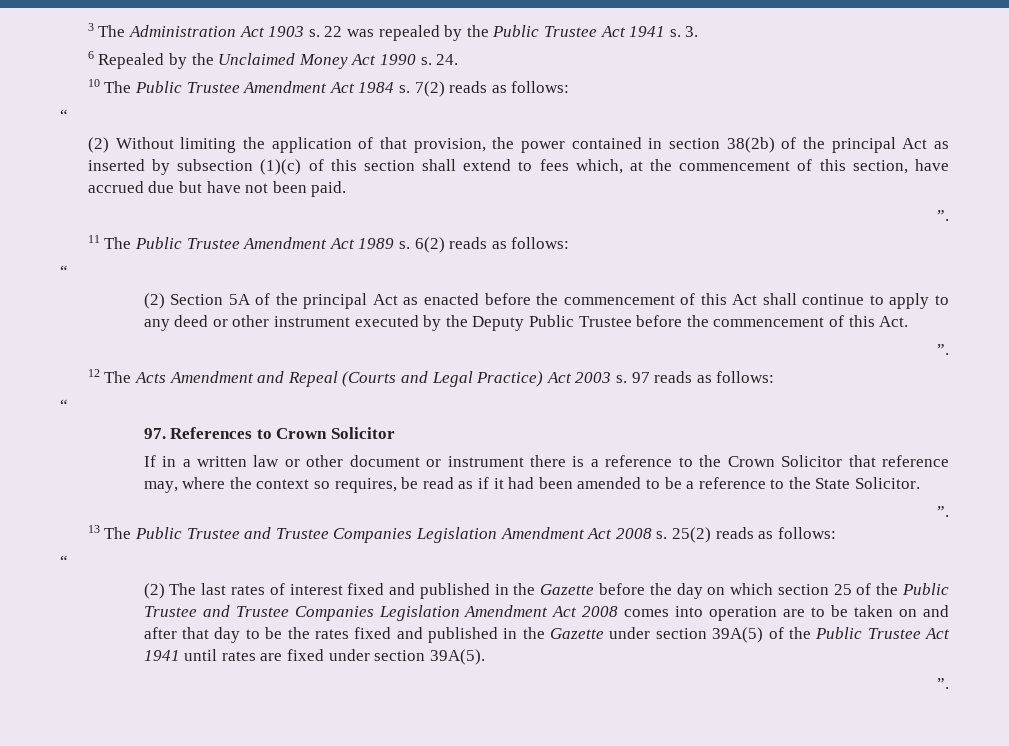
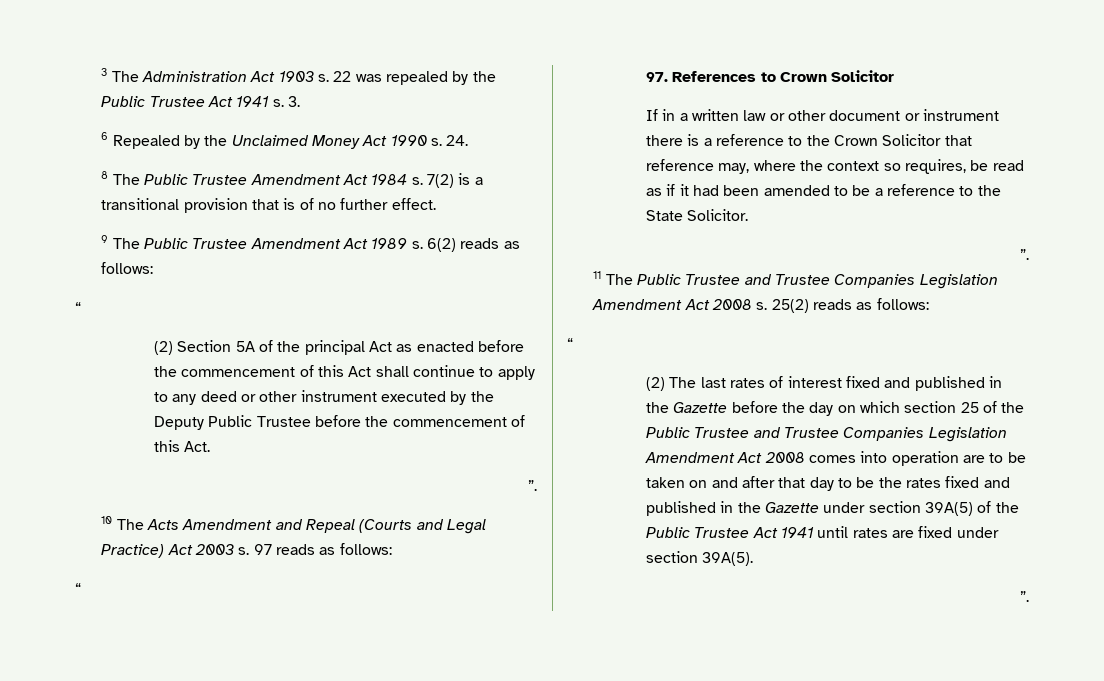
[87,79,100,87] 10 -> [101,171,109,179] 8
[449,81,570,93] [60,109,68,121] [87,137,949,153] [87,159,949,175] [87,181,347,197] [937,210,949,221] [87,235,100,243] reads as follows: // “ // (2) Without limiting the application of that provision, the power contained in section 38(2b) of the principal Act as inserted by subsection (1)(c) of this section shall extend to fees which, at the commencement of this section, have accrued due but have not been paid. // ”. // 11 -> [458,173,483,185] [101,198,436,213] [101,235,109,243] is a transitional provision that is of no further effect. // 9
[87,369,100,377] 12 -> [101,516,113,524] 10
[87,525,100,533] 13 -> [593,271,602,279] 11

